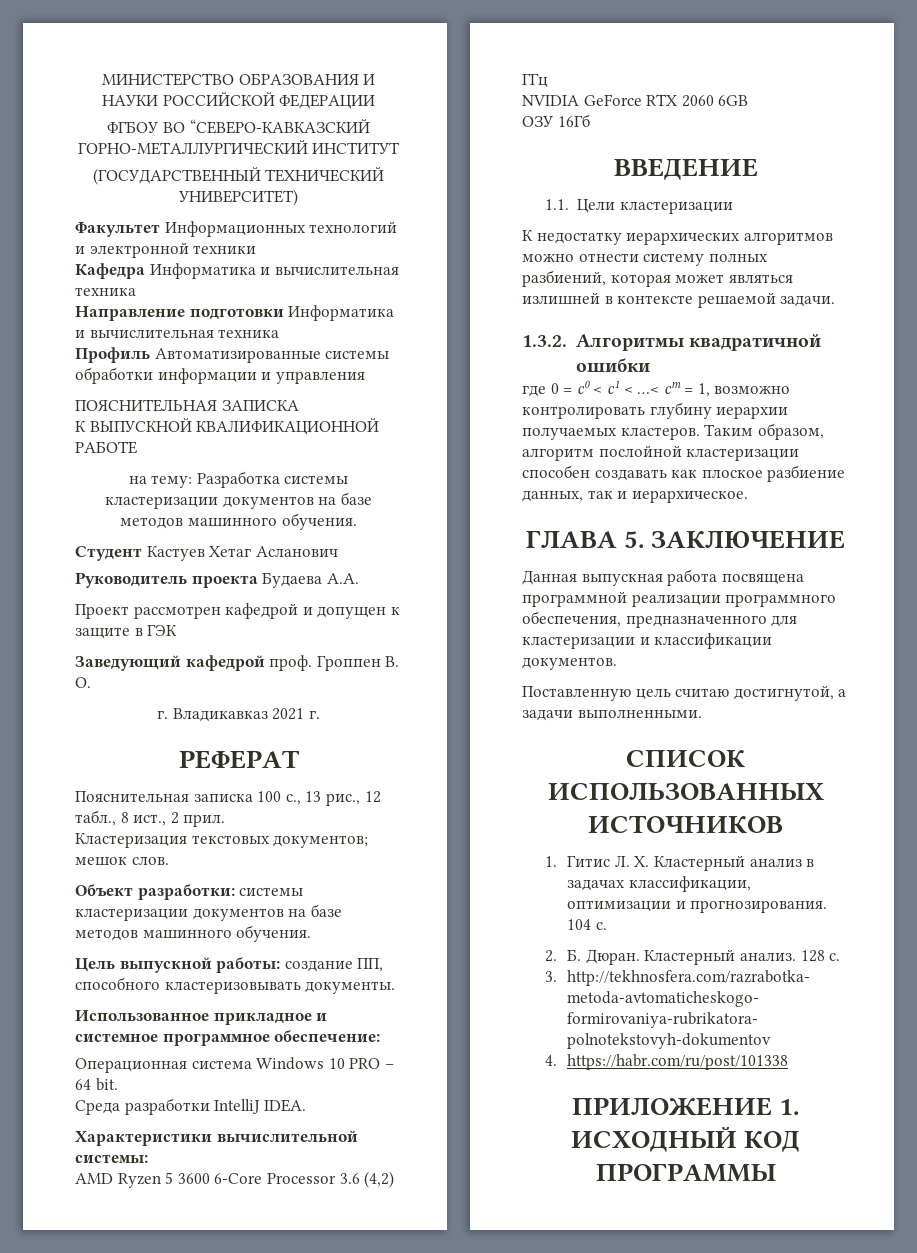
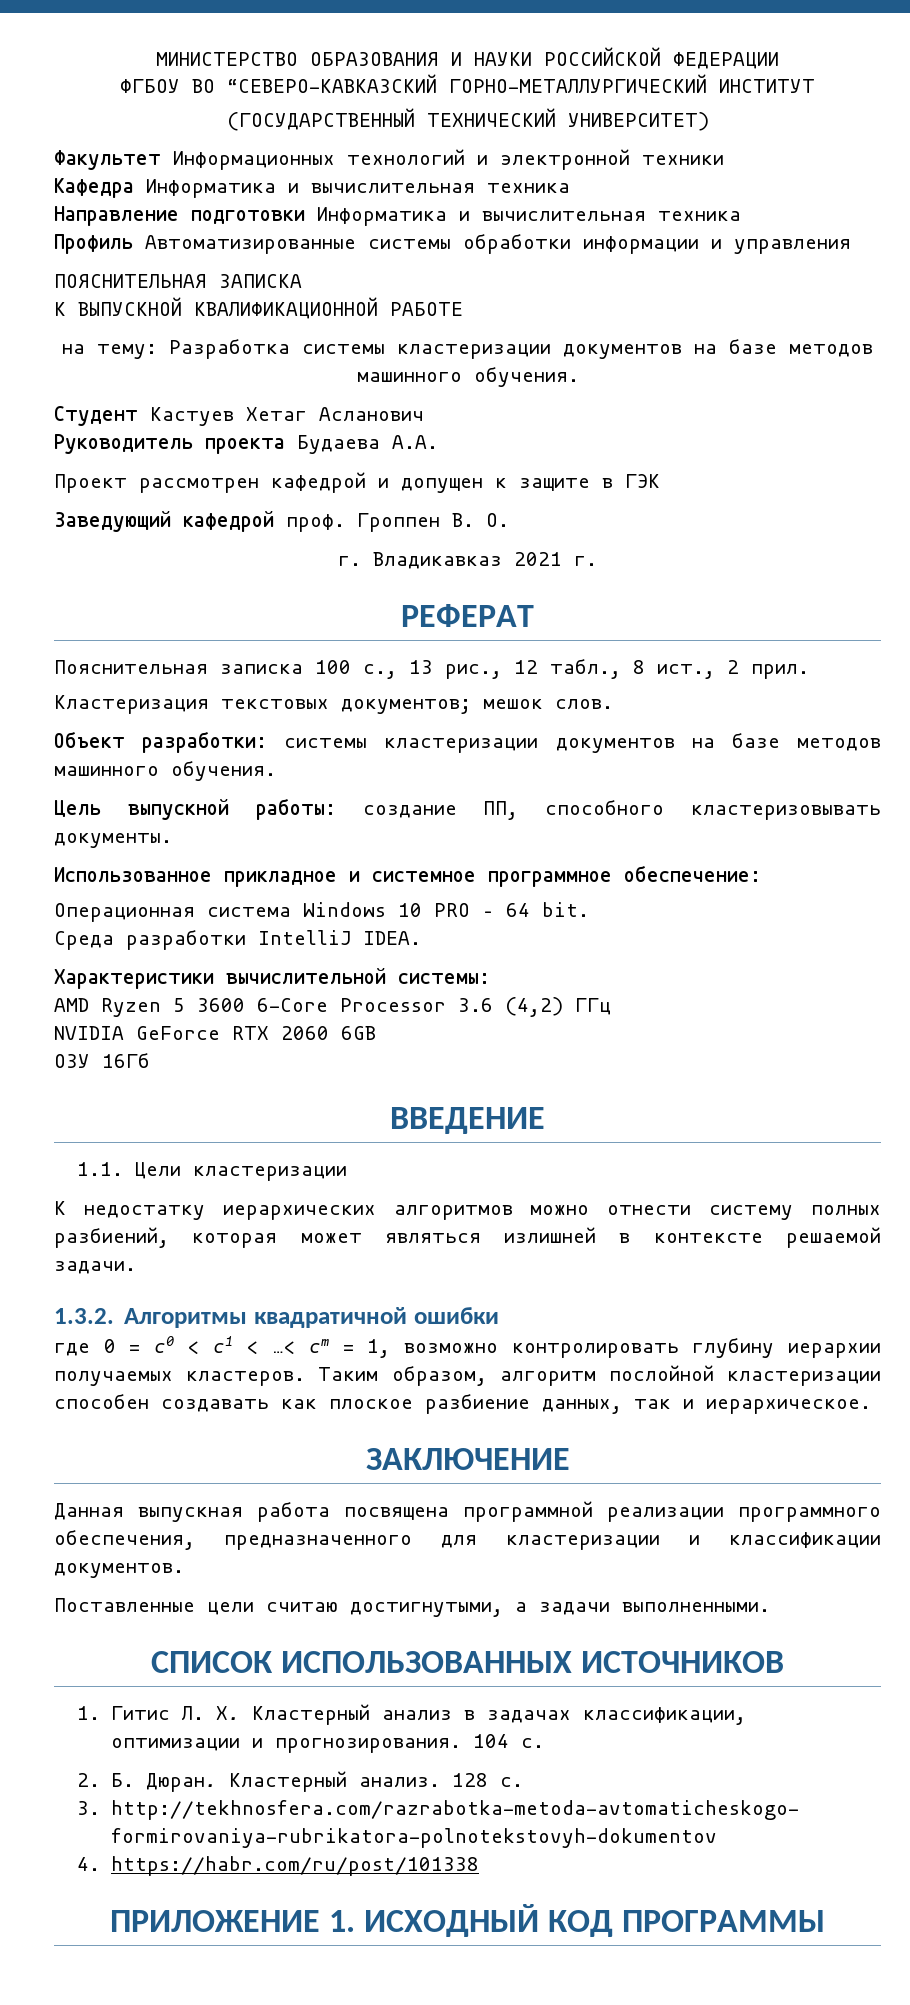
[525,530,644,548] ГЛАВА 5. -> (871, 1406) none
[522,685,834,701] Поставленную цель считаю достигнутой, -> [54,1598,503,1617] Поставленные цели считаю достигнутыми,

